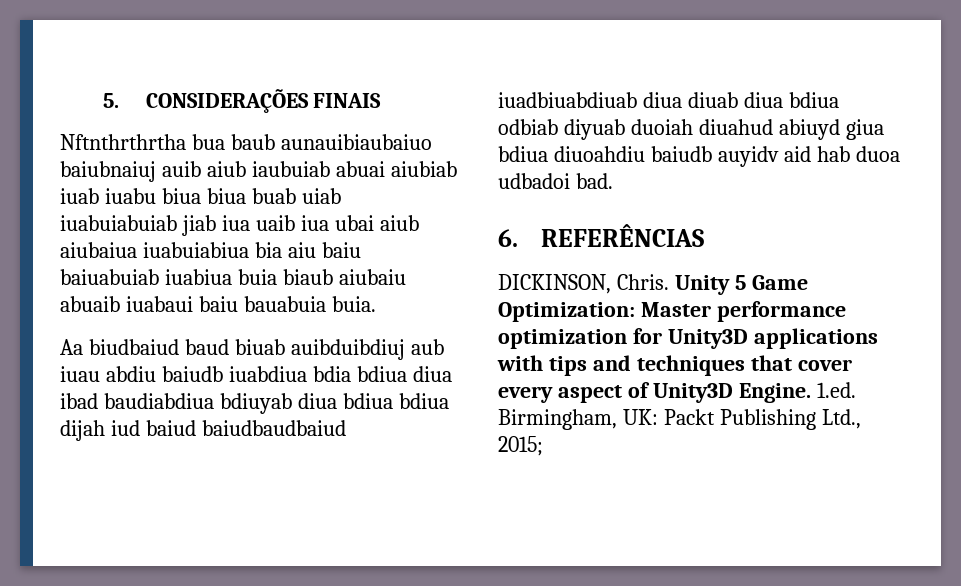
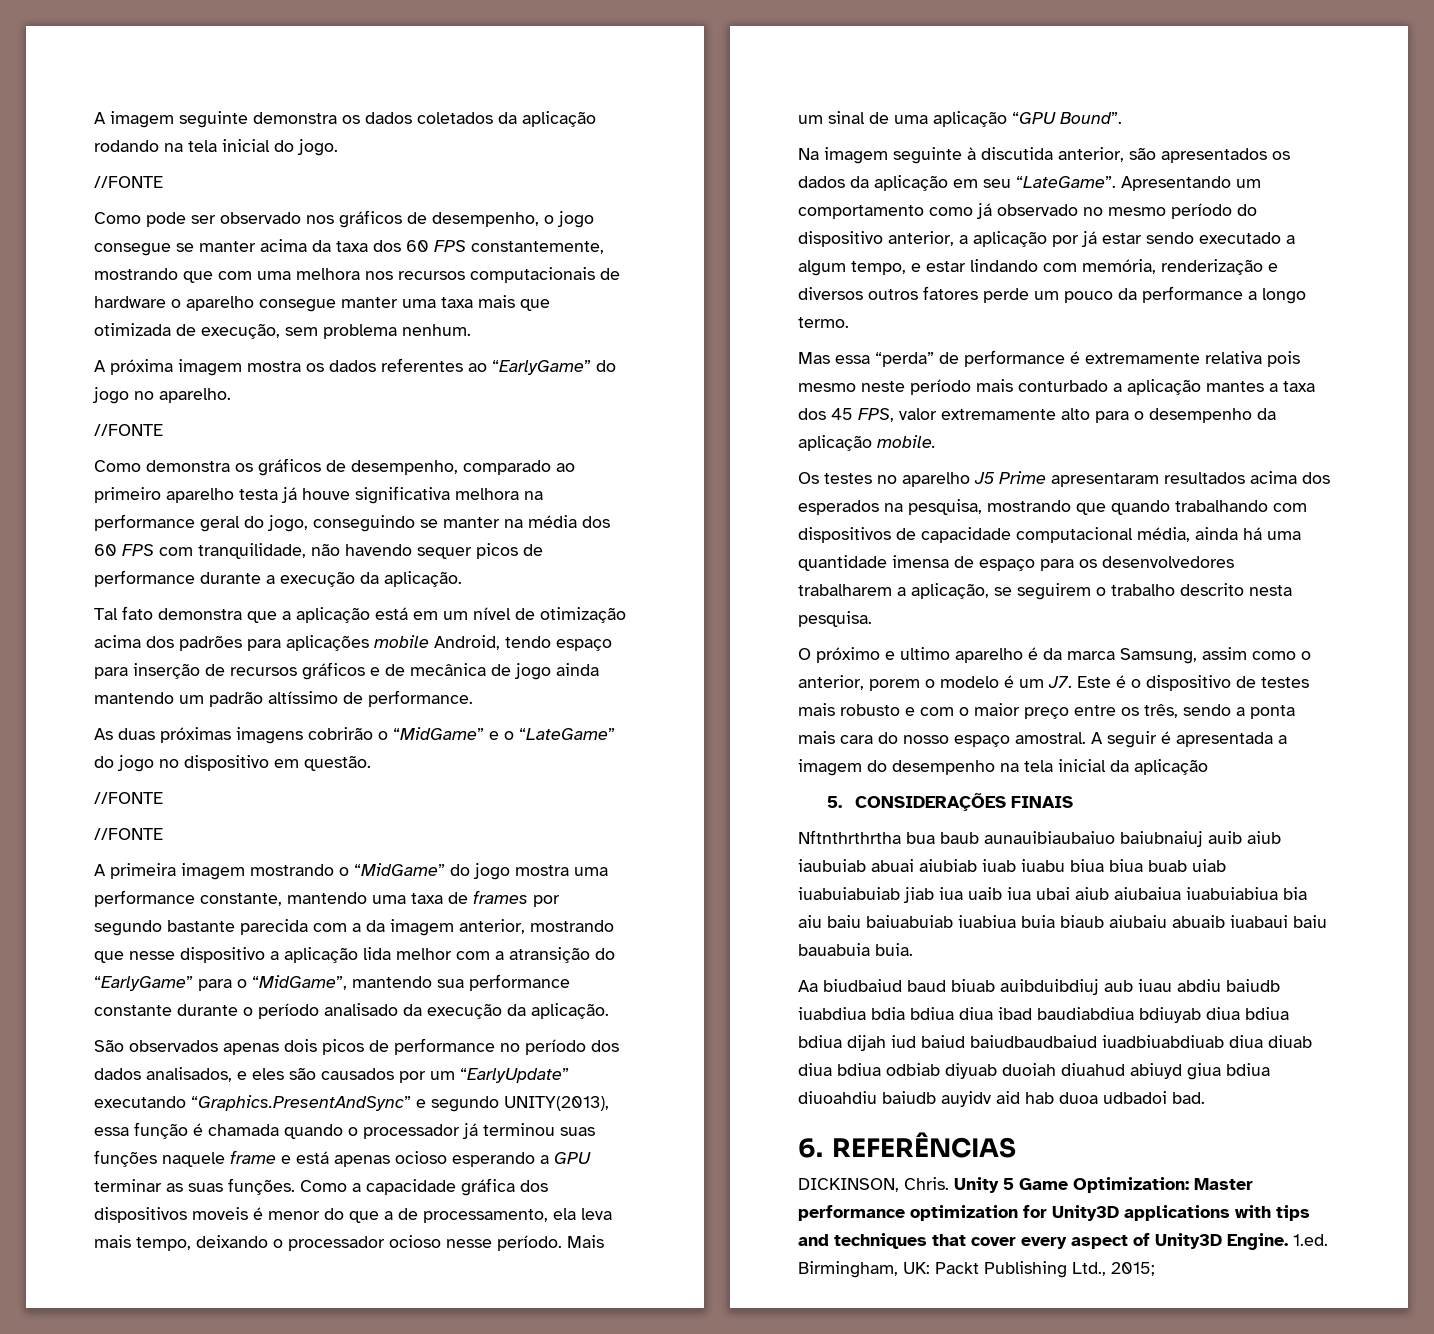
(102, 100) none -> [94,111,596,128] [94,139,338,156] [94,176,163,188] [94,210,594,228] [94,239,604,256] [94,267,620,283] [94,295,550,312] [94,323,471,339] [94,358,616,376] [92,387,231,404] [94,424,163,436] [94,458,575,476] [94,486,543,504] [94,514,610,532] [94,543,543,559] [94,570,462,587] [94,606,626,623] [94,635,612,651] [94,662,599,680] [94,690,473,707] [94,727,615,744] [94,755,371,772] [94,792,163,804] [94,828,163,840] [94,863,608,880] [94,890,560,907] [94,919,614,936] [94,947,615,963] [94,974,570,991] [94,1003,609,1019] [94,1038,619,1055] [94,1067,569,1083] [94,1095,609,1112] [94,1122,595,1139] [94,1150,591,1167] [94,1178,548,1196] [94,1207,612,1223] [94,1235,604,1251] [798,111,1122,127] [798,147,1290,164] [798,175,1261,191] [798,203,1257,219] [798,231,1295,247] [798,259,1278,276] [798,286,1306,304] [798,317,849,328] [798,350,1300,367] [798,379,1315,395] [798,408,1276,423] [798,435,936,451] [798,471,1330,487] [798,499,1307,515] [798,527,1301,543] [798,555,1234,571] [798,583,1292,600] [798,611,872,627] [798,647,1311,664] [798,675,1309,691] [798,703,1295,719] [798,731,1287,748] [798,759,1208,776] A imagem seguinte demonstra os dados coletados da aplicação rodando na tela inicial do jogo. // //FONTE // Como pode ser observado nos gráficos de desempenho, o jogo consegue se manter acima da taxa dos 60 FPS constantemente, mostrando que com uma melhora nos recursos computacionais de hardware o aparelho consegue manter uma taxa mais que otimizada de execução, sem problema nenhum. // A próxima imagem mostra os dados referentes ao “EarlyGame” do jogo no aparelho. // //FONTE // Como demonstra os gráficos de desempenho, comparado ao primeiro aparelho testa já houve significativa melhora na performance geral do jogo, conseguindo se manter na média dos 60 FPS com tranquilidade, não havendo sequer picos de performance durante a execução da aplicação. // Tal fato demonstra que a aplicação está em um nível de otimização acima dos padrões para aplicações mobile Android, tendo espaço para inserção de recursos gráficos e de mecânica de jogo ainda mantendo um padrão altíssimo de performance. // As duas próximas imagens cobrirão o “MidGame” e o “LateGame” do jogo no dispositivo em questão. // //FONTE // //FONTE // A primeira imagem mostrando o “MidGame” do jogo mostra uma performance constante, mantendo uma taxa de frames por segundo bastante parecida com a da imagem anterior, mostrando que nesse dispositivo a aplicação lida melhor com a atransição do “EarlyGame” para o “MidGame”, mantendo sua performance constante durante o período analisado da execução da aplicação. // São observados apenas dois picos de performance no período dos dados analisados, e eles são causados por um “EarlyUpdate” executando “Graphics.PresentAndSync” e segundo UNITY(2013), essa função é chamada quando o processador já terminou suas funções naquele frame e está apenas ocioso esperando a GPU terminar as suas funções. Como a capacidade gráfica dos dispositivos moveis é menor do que a de processamento, ela leva mais tempo, deixando o processador ocioso nesse período. Mais um sinal de uma aplicação “GPU Bound”. // Na imagem seguinte à discutida anterior, são apresentados os dados da aplicação em seu “LateGame”. Apresentando um comportamento como já observado no mesmo período do dispositivo anterior, a aplicação por já estar sendo executado a algum tempo, e estar lindando com memória, renderização e diversos outros fatores perde um pouco da performance a longo termo. // Mas essa “perda” de performance é extremamente relativa pois mesmo neste período mais conturbado a aplicação mantes a taxa dos 45 FPS, valor extremamente alto para o desempenho da aplicação mobile. // Os testes no aparelho J5 Prime apresentaram resultados acima dos esperados na pesquisa, mostrando que quando trabalhando com dispositivos de capacidade computacional média, ainda há uma quantidade imensa de espaço para os desenvolvedores trabalharem a aplicação, se seguirem o trabalho descrito nesta pesquisa. // O próximo e ultimo aparelho é da marca Samsung, assim como o anterior, porem o modelo é um J7. Este é o dispositivo de testes mais robusto e com o maior preço entre os três, sendo a ponta mais cara do nosso espaço amostral. A seguir é apresentada a imagem do desempenho na tela inicial da aplicação //

